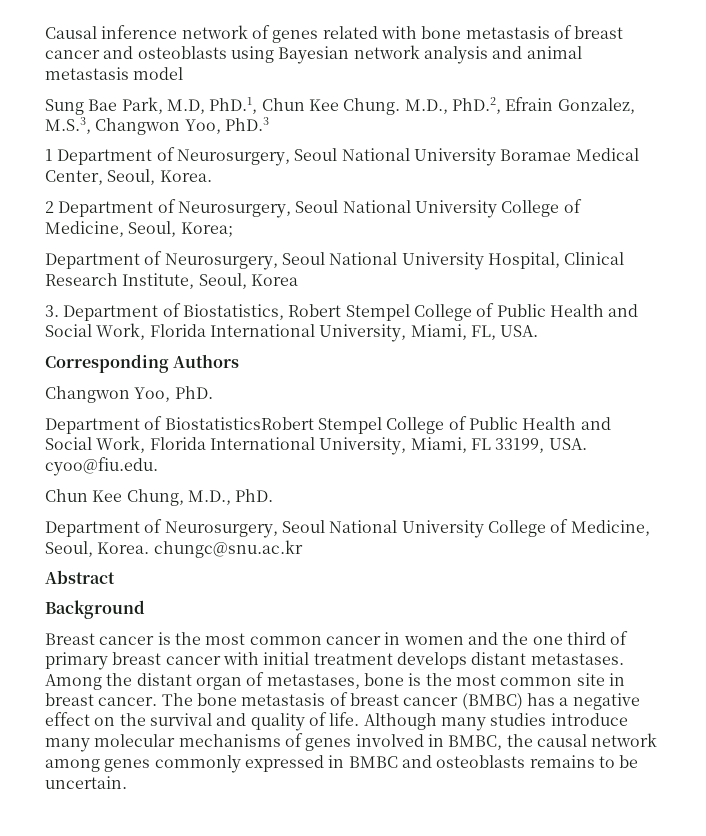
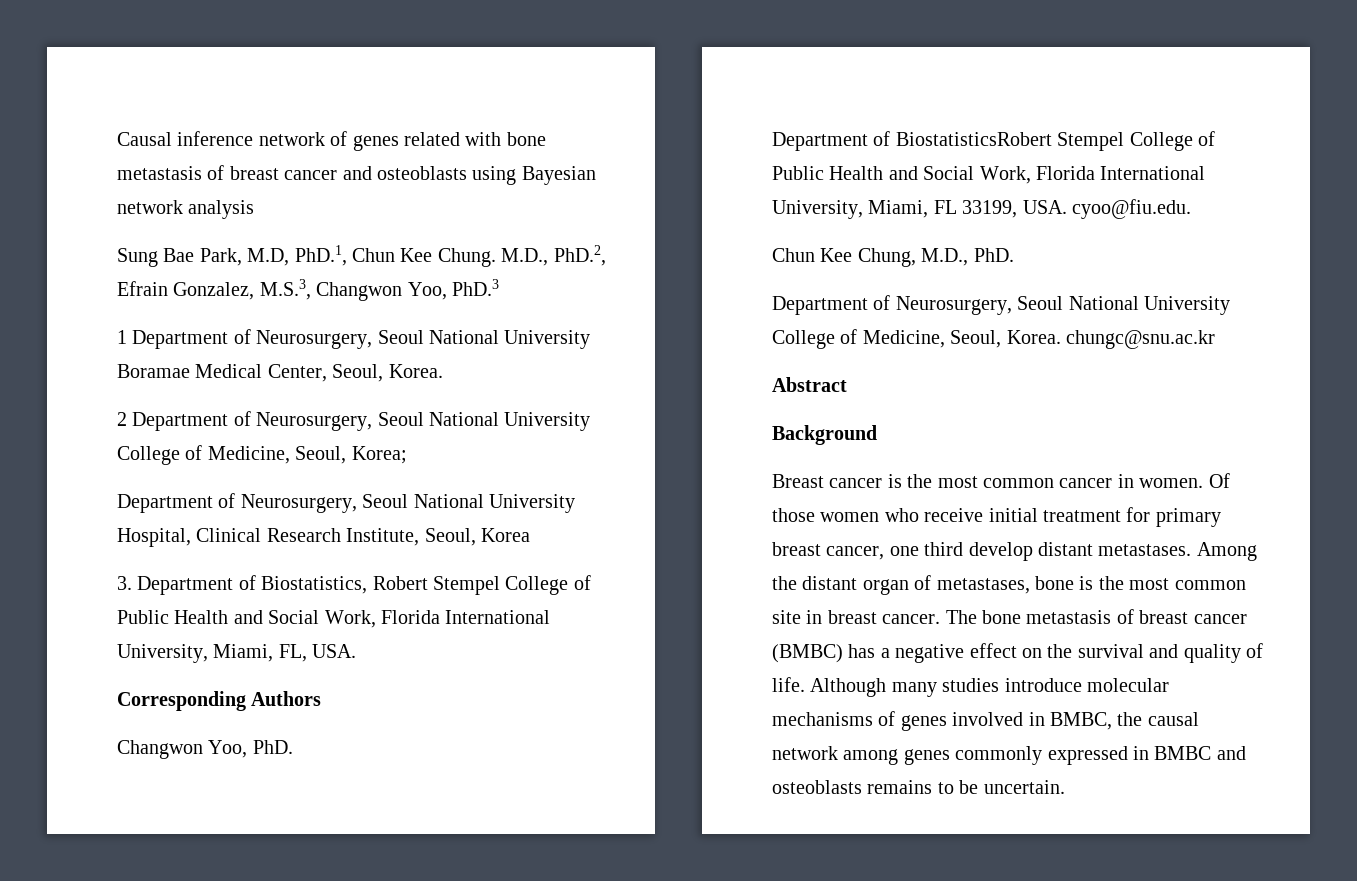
[492,46,582,59] [45,67,184,80] and animal metastasis model -> (255, 209) none
[403,631,629,645] [45,652,467,670] women and the one third of primary breast cancer with initial treatment develops -> [1139,473,1230,488] [772,507,1221,527] [772,542,1033,561] women. Of those women who receive initial treatment for primary breast cancer, one third develop
[45,738,90,752] many -> (1082, 685) none

